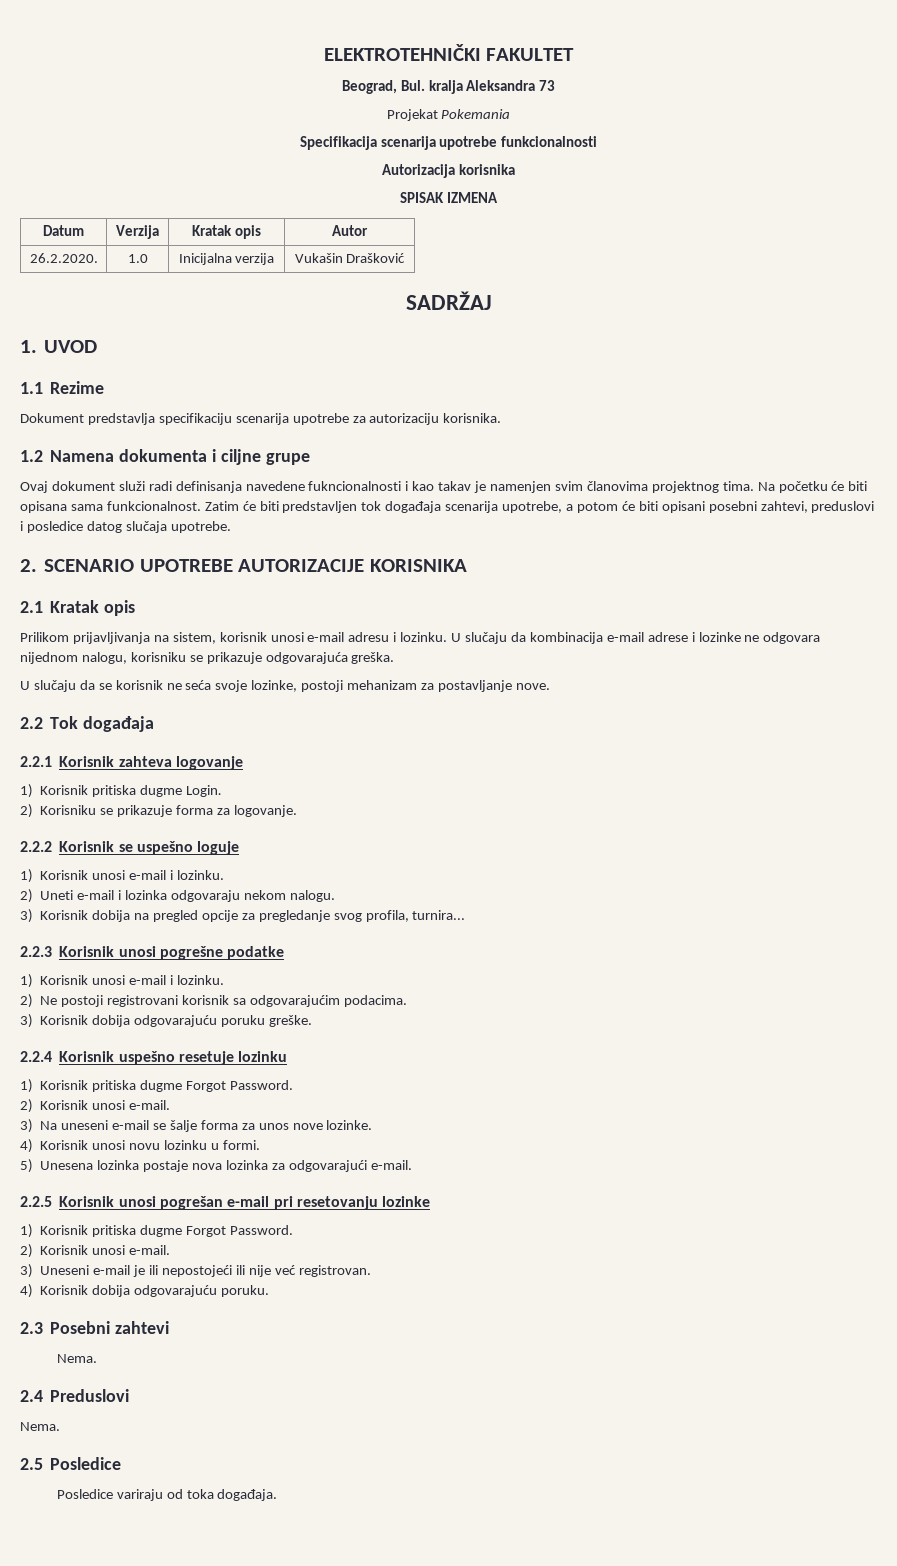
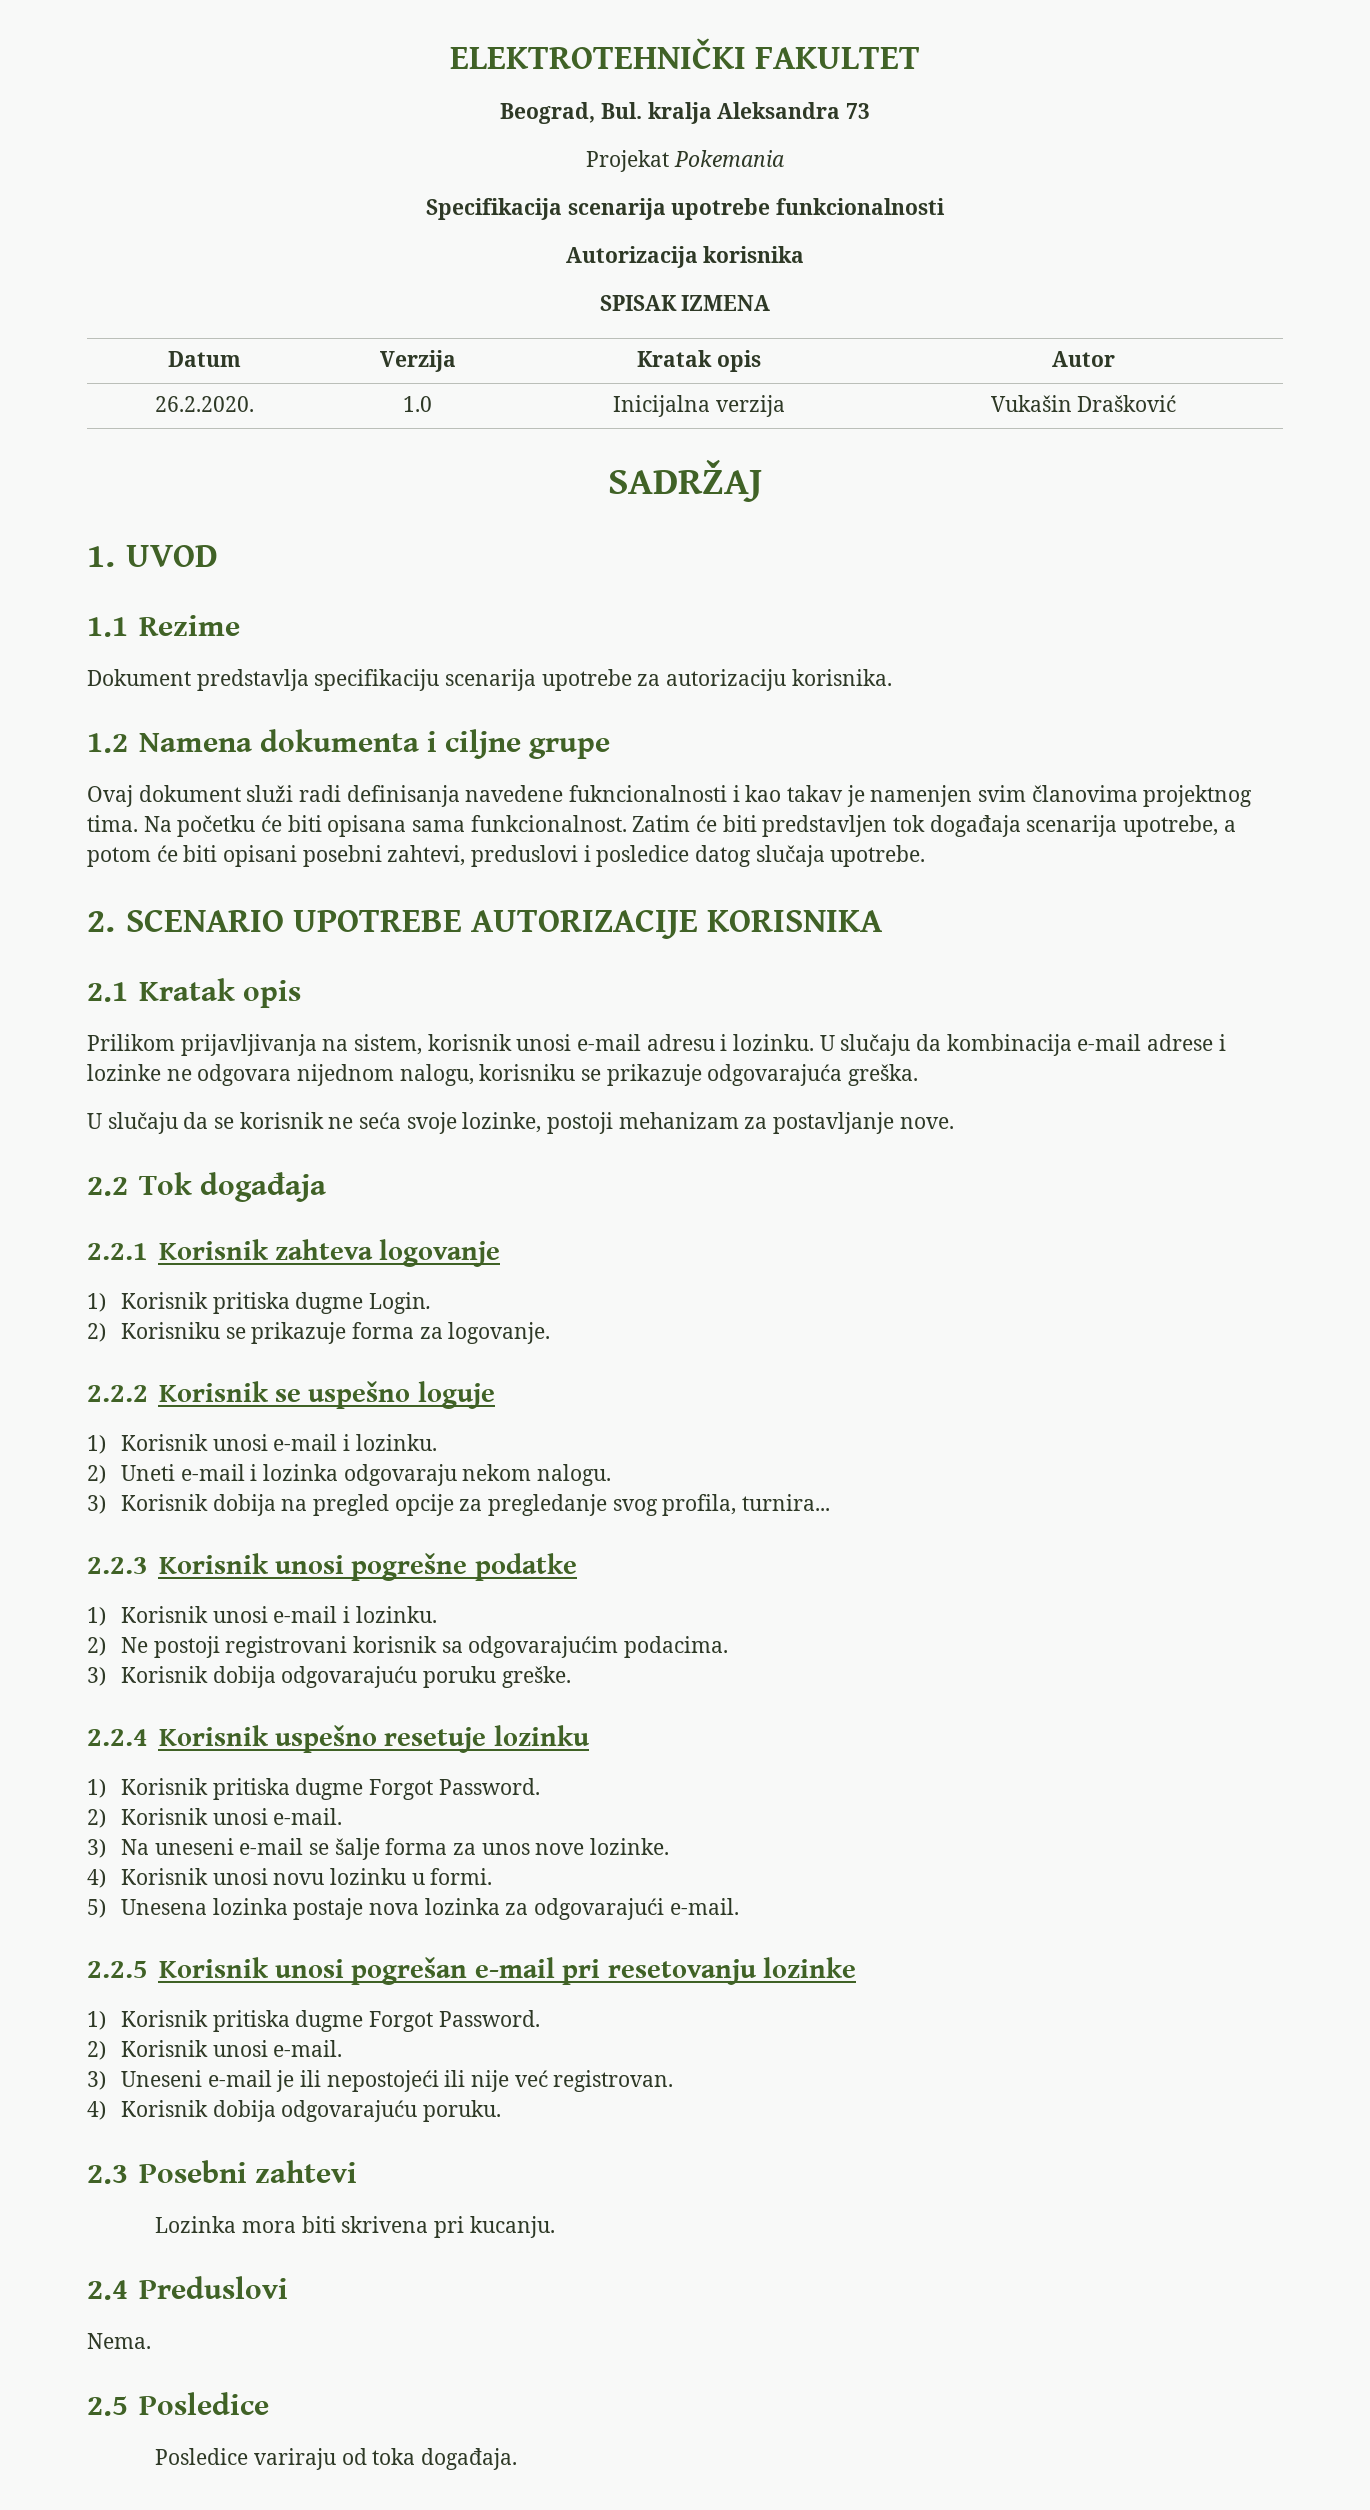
[56,1354,97,1363] Nema. -> [155,2216,555,2238] Lozinka mora biti skrivena pri kucanju.

